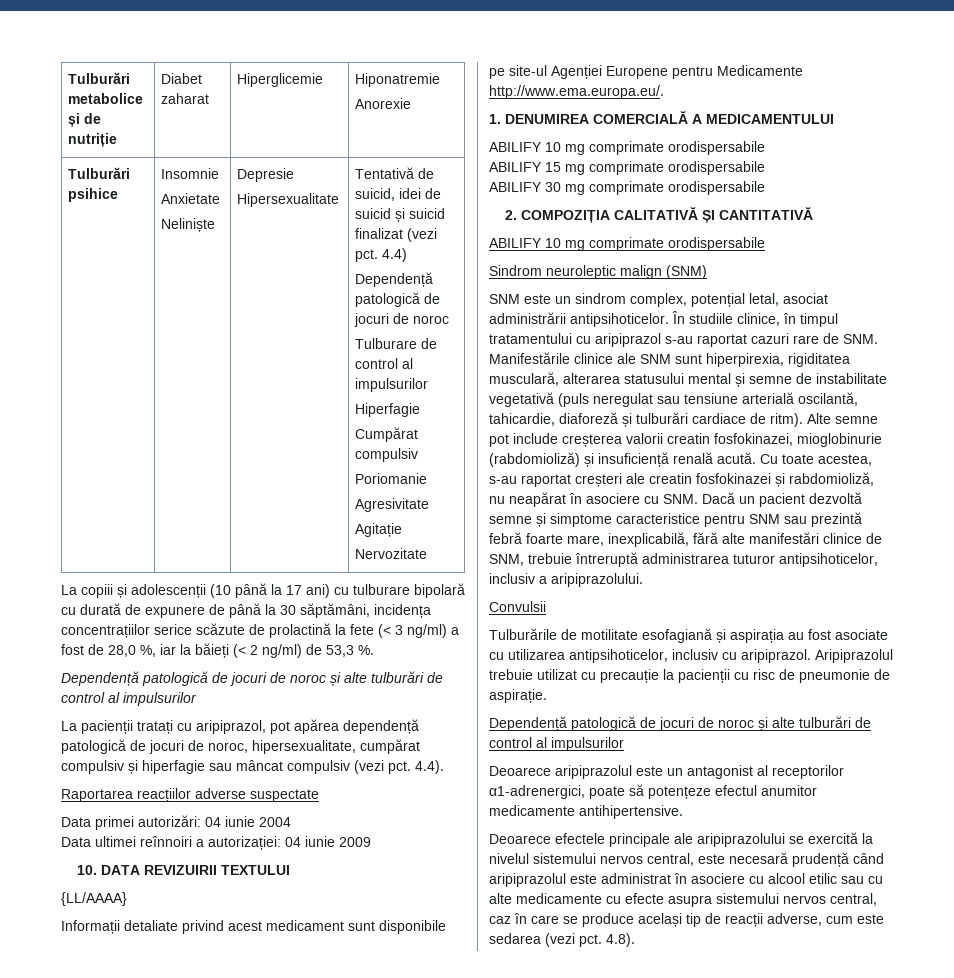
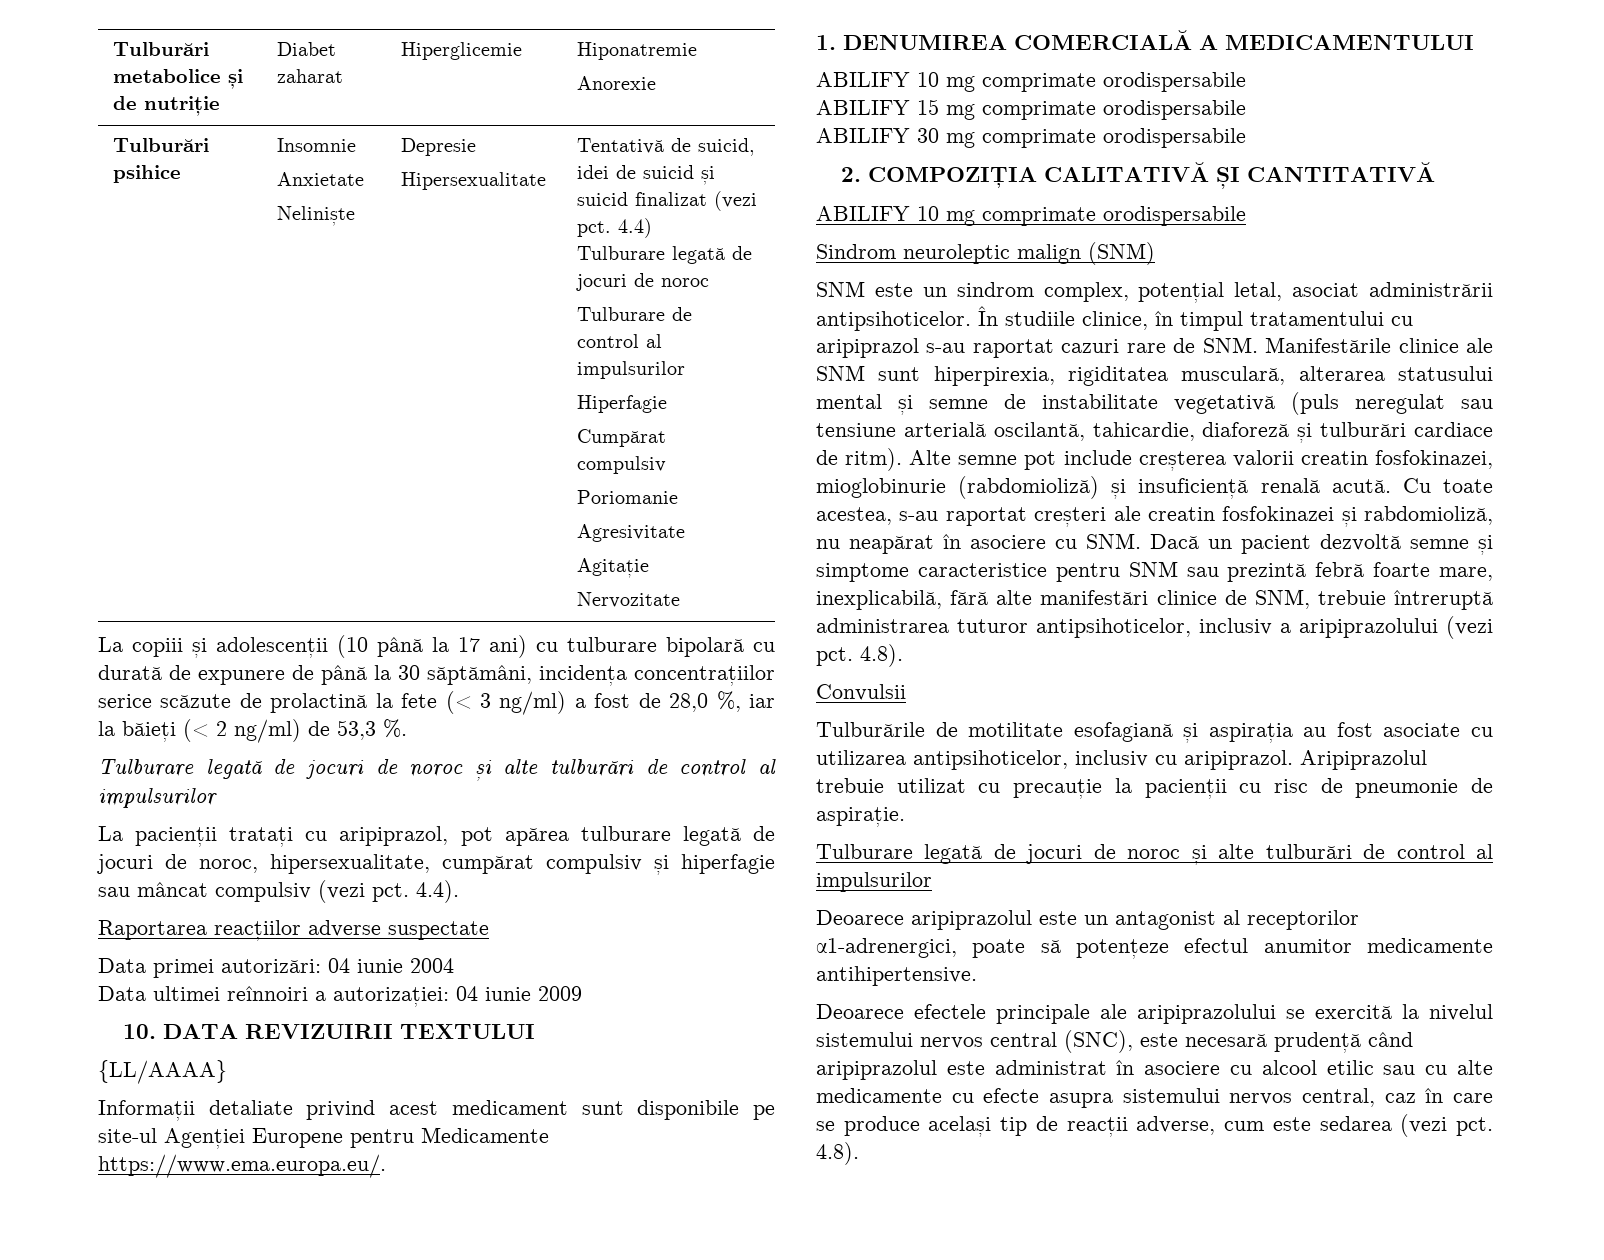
[355,272,434,287] [355,292,421,307] Dependență patologică -> [577,246,726,264] Tulburare legată
[61,671,208,686] Dependență patologică -> [98,759,263,779] Tulburare legată
[343,719,419,734] [61,739,126,754] dependență patologică -> [580,826,741,846] tulburare legată
[489,85,664,99] http://www.ema.europa.eu/. -> [98,1154,386,1178] https://www.ema.europa.eu/.
[551,573,643,587] aripiprazolului. -> [1299,616,1493,639] [816,644,903,667] aripiprazolului (vezi pct. 4.8).
[489,716,636,731] Dependență patologică -> [816,844,983,864] Tulburare legată
[647,853,694,866] central, -> [990,1030,1133,1053] central (SNC),

